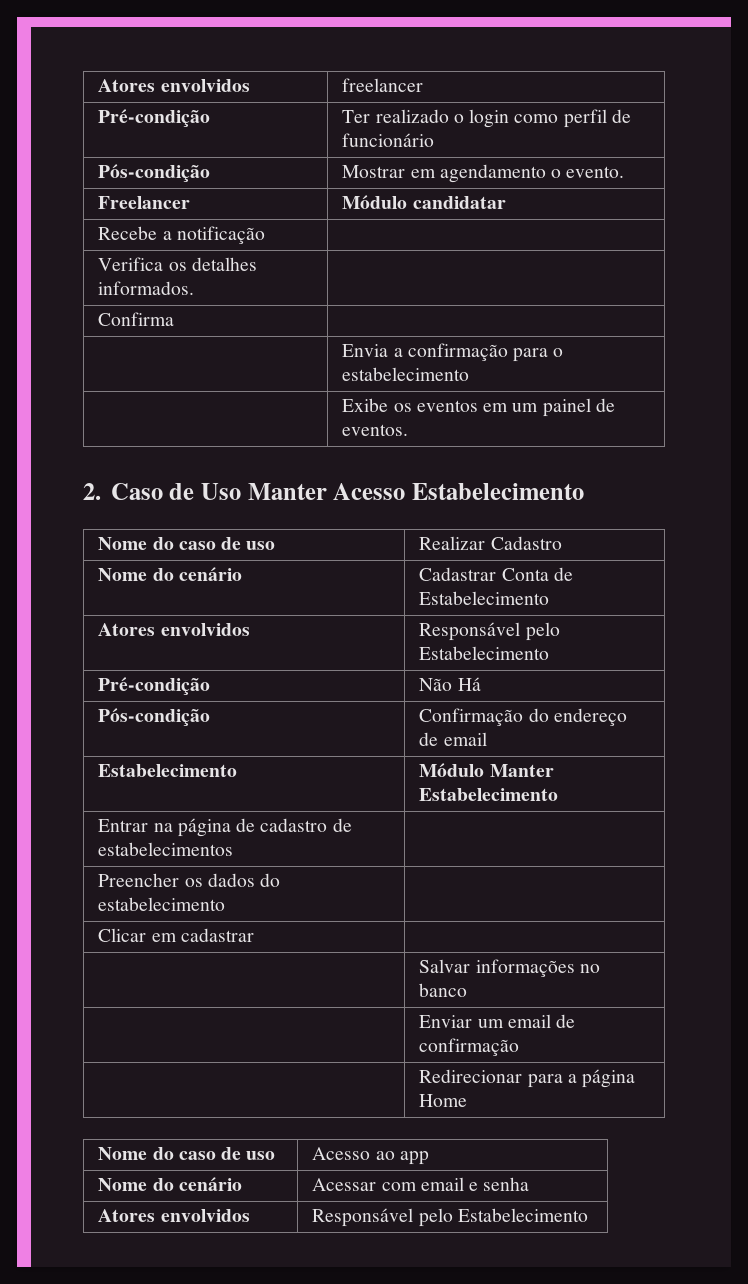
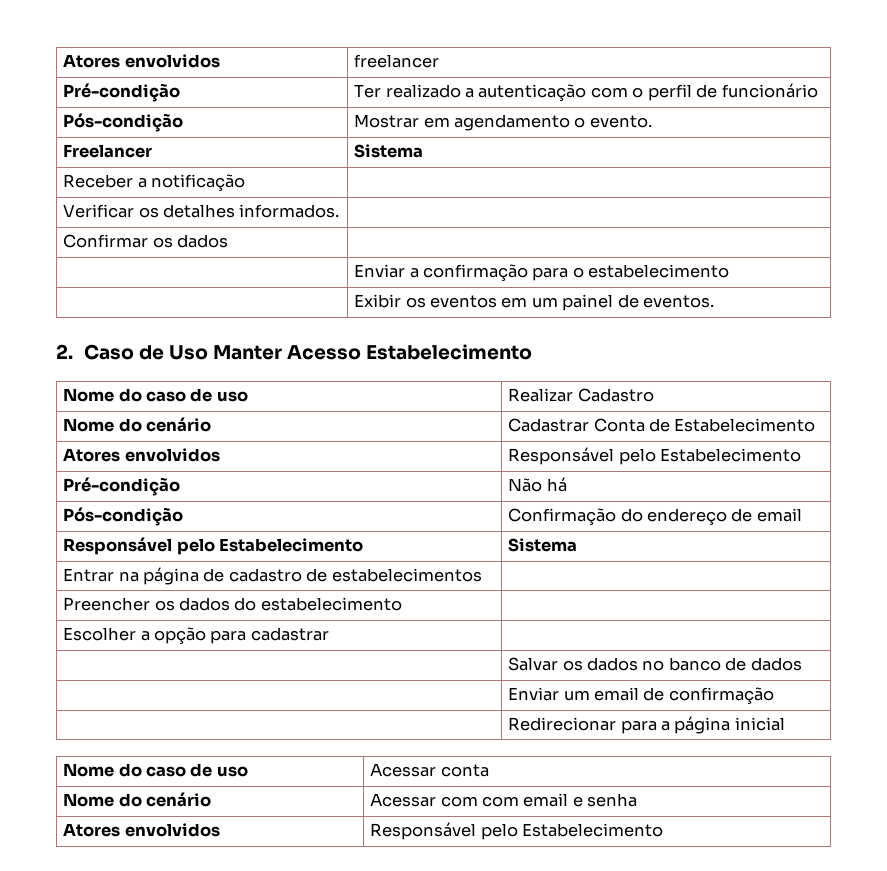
[453,109,559,128] o login como -> [464,84,644,101] a autenticação com o
[342,195,506,209] [98,226,158,240] Módulo candidatar // Recebe -> [354,144,424,158] [63,174,134,188] Sistema // Receber
[98,257,164,271] Verifica -> [63,204,135,218] Verificar
[98,312,175,326] [342,344,389,357] Confirma | // | Envia -> [63,234,228,248] [354,264,406,278] Confirmar os dados | // | Enviar
[342,398,389,412] Exibe -> [354,294,402,308] Exibir
[457,677,481,691] Há -> [546,477,567,492] há
(487, 739) none -> [63,537,215,555] Responsável pelo
[419,763,554,777] [419,788,559,801] Módulo Manter Estabelecimento -> [508,538,578,552] Sistema
[98,928,177,942] Clicar em -> [63,627,247,644] Escolher a opção para
[475,959,575,977] informações -> [562,657,638,671] os dados
(468, 990) none -> [725,657,802,671] de dados
[419,1094,468,1107] [98,1147,276,1160] [312,1147,429,1165] Home // Nome do caso de uso | Acesso ao app -> [734,717,785,731] [63,763,248,777] [370,763,489,777] inicial // Nome do caso de uso | Acessar conta
(417, 1186) none -> [481,796,519,807] com

